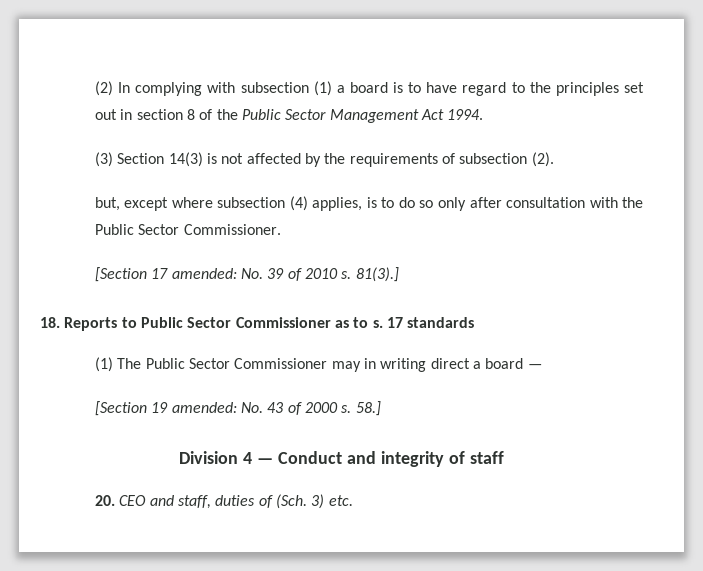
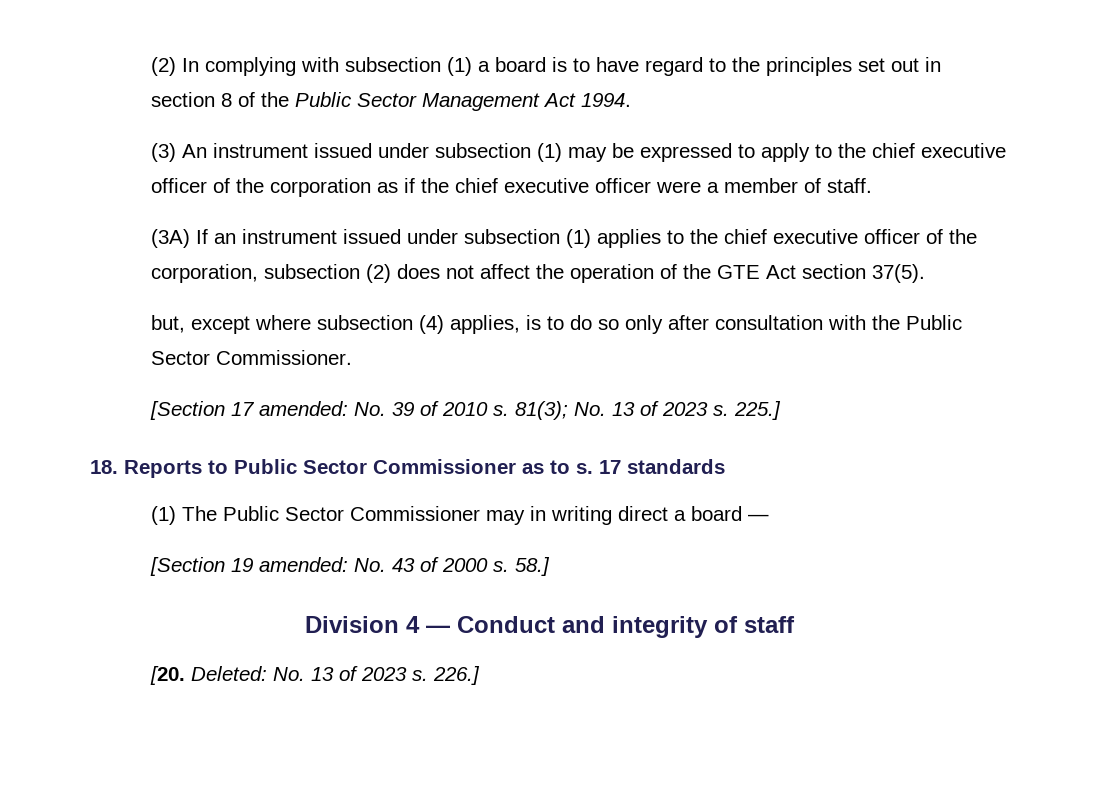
[117,152,554,167] Section 14(3) is not affected by the requirements of subsection (2). -> [182,143,1007,162] [151,178,873,197] [151,229,978,248] [151,264,926,283] An instrument issued under subsection (1) may be expressed to apply to the chief executive officer of the corporation as if the chief executive officer were a member of staff. // (3A) If an instrument issued under subsection (1) applies to the chief executive officer of the corporation, subsection (2) does not affect the operation of the GTE Act section 37(5).
[355,267,399,282] 81(3).] -> [515,401,782,420] 81(3); No. 13 of 2023 s. 225.]
[94,494,353,509] 20. CEO and staff, duties of (Sch. 3) etc. -> [150,666,481,685] [20. Deleted: No. 13 of 2023 s. 226.]

